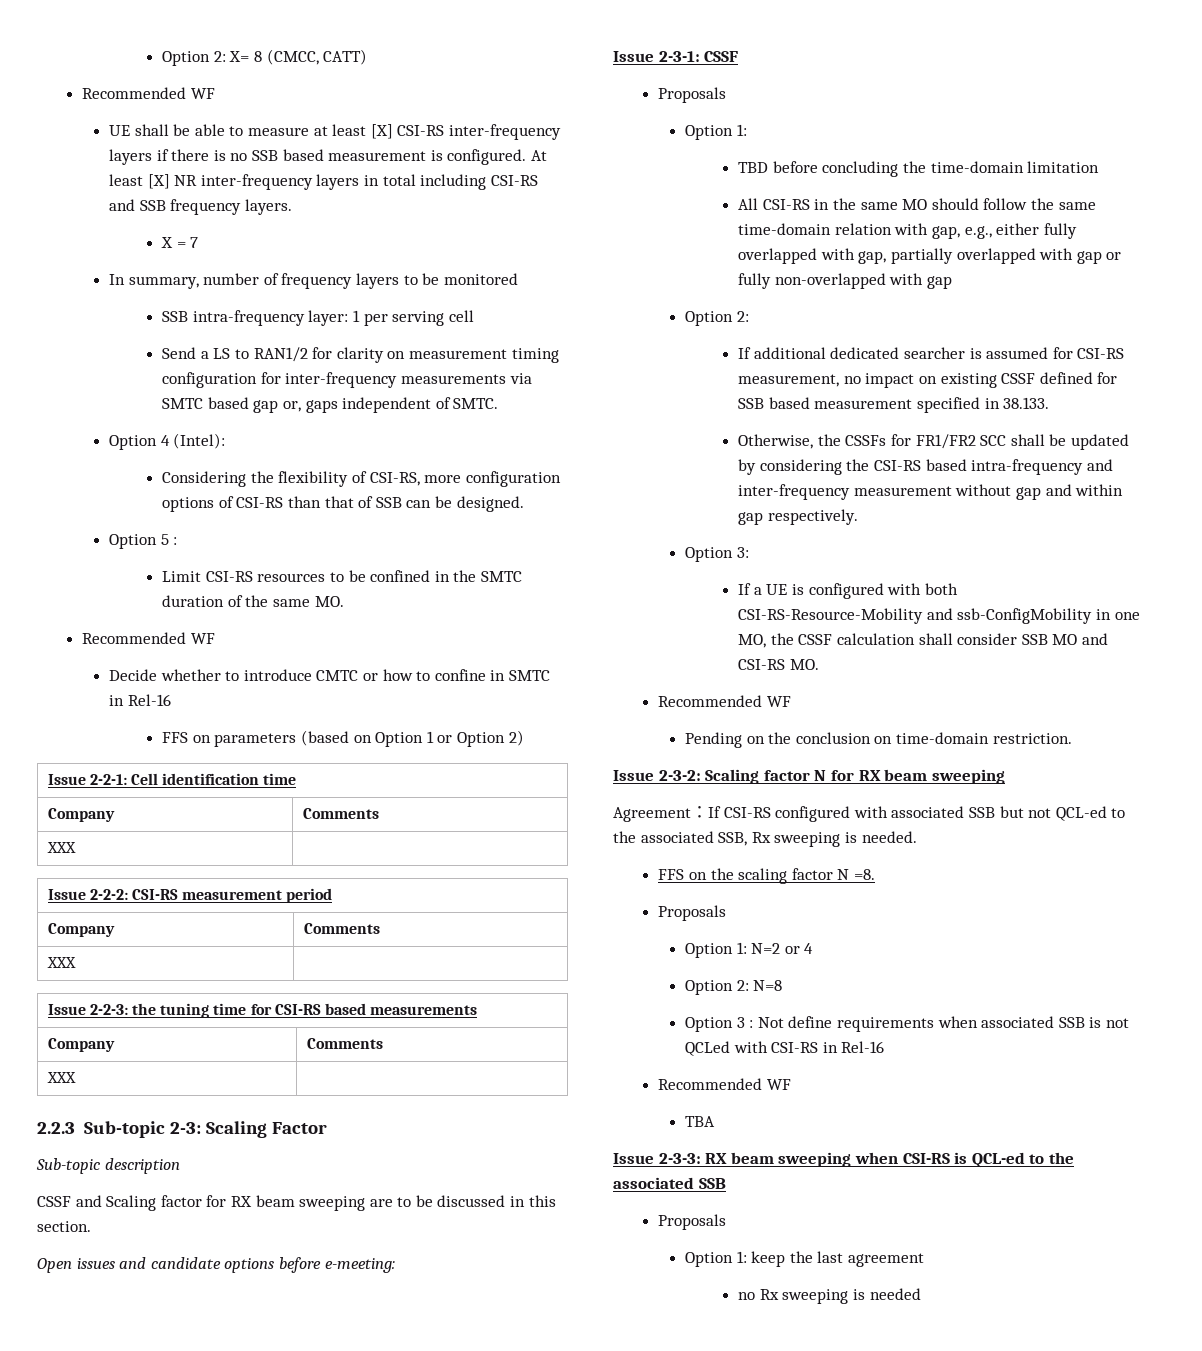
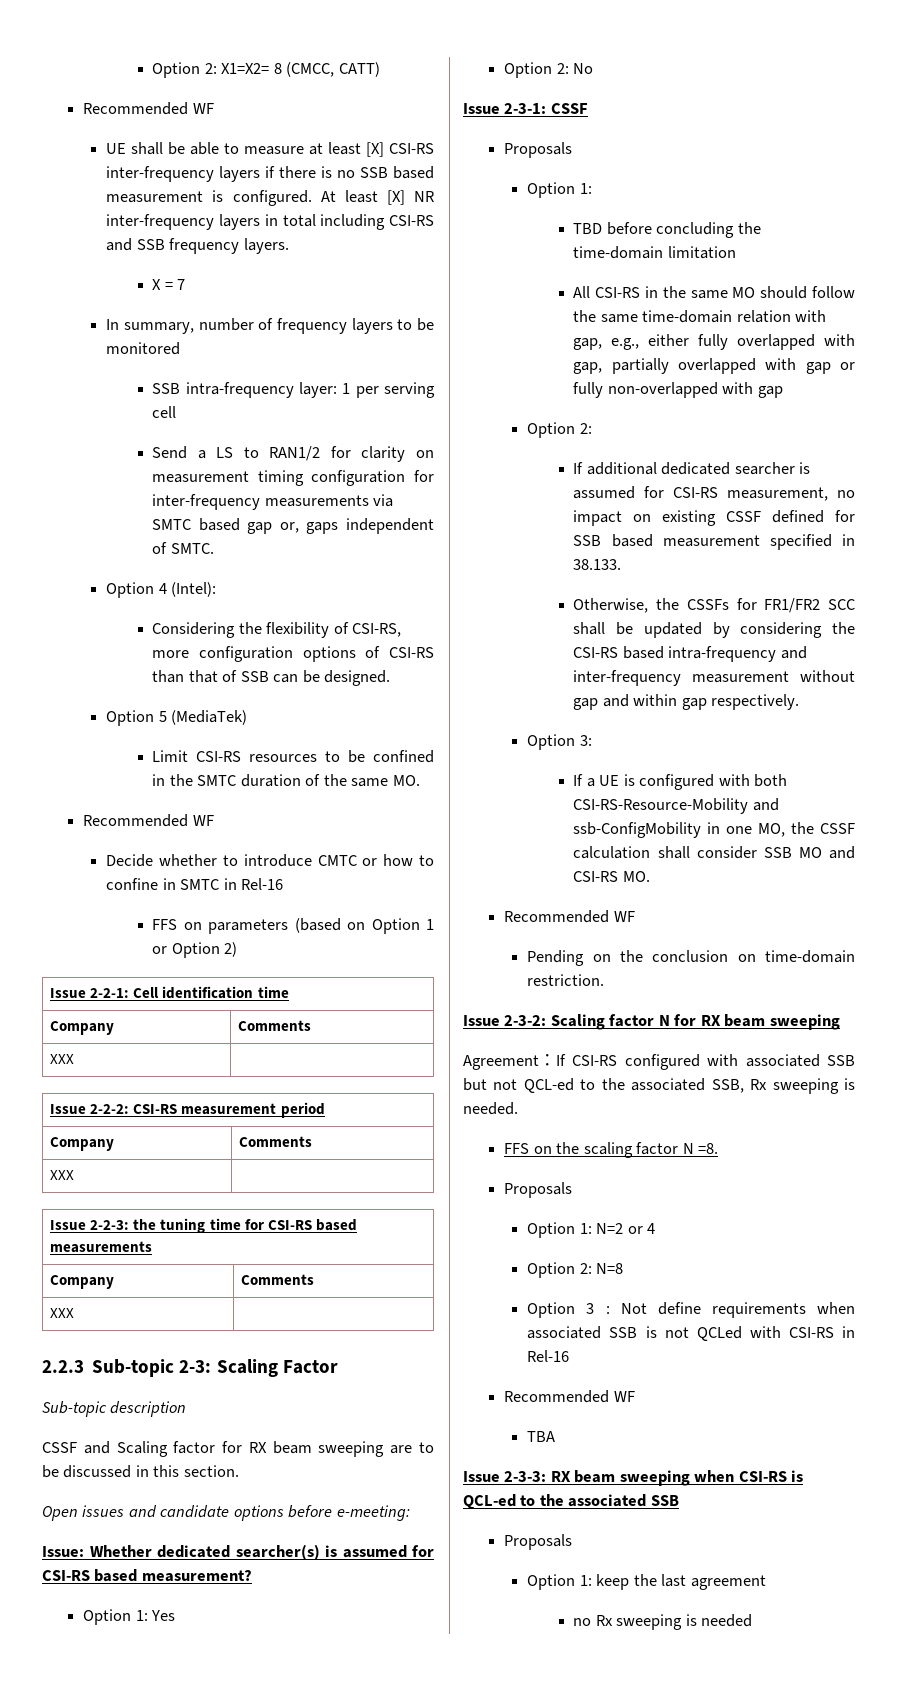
[162,51,250,66] Option 2: X= -> [152,62,270,78] Option 2: X1=X2=
[173,537,178,545] : -> [171,710,248,725] (MediaTek)
(395, 1265) none -> [42,1544,434,1560] [42,1569,252,1582] [83,1609,176,1625] [504,62,594,78] // Issue: Whether dedicated searcher(s) is assumed for CSI-RS based measurement? // Option 1: Yes // Option 2: No

